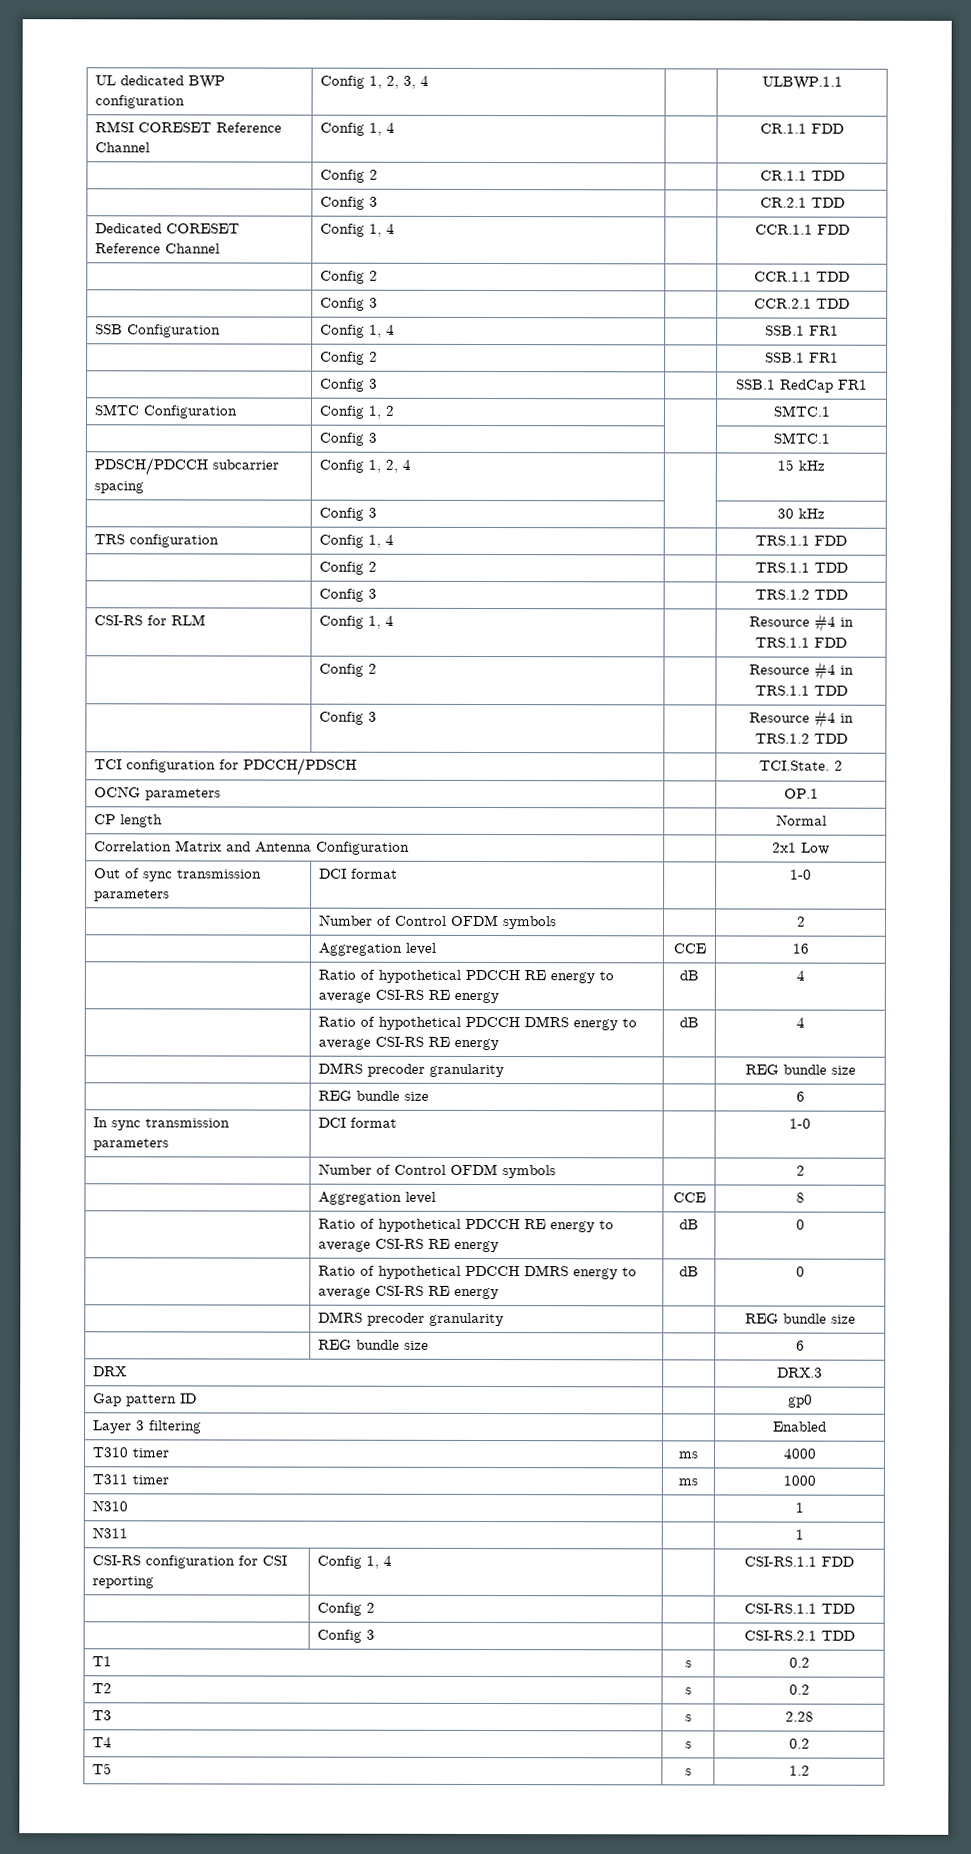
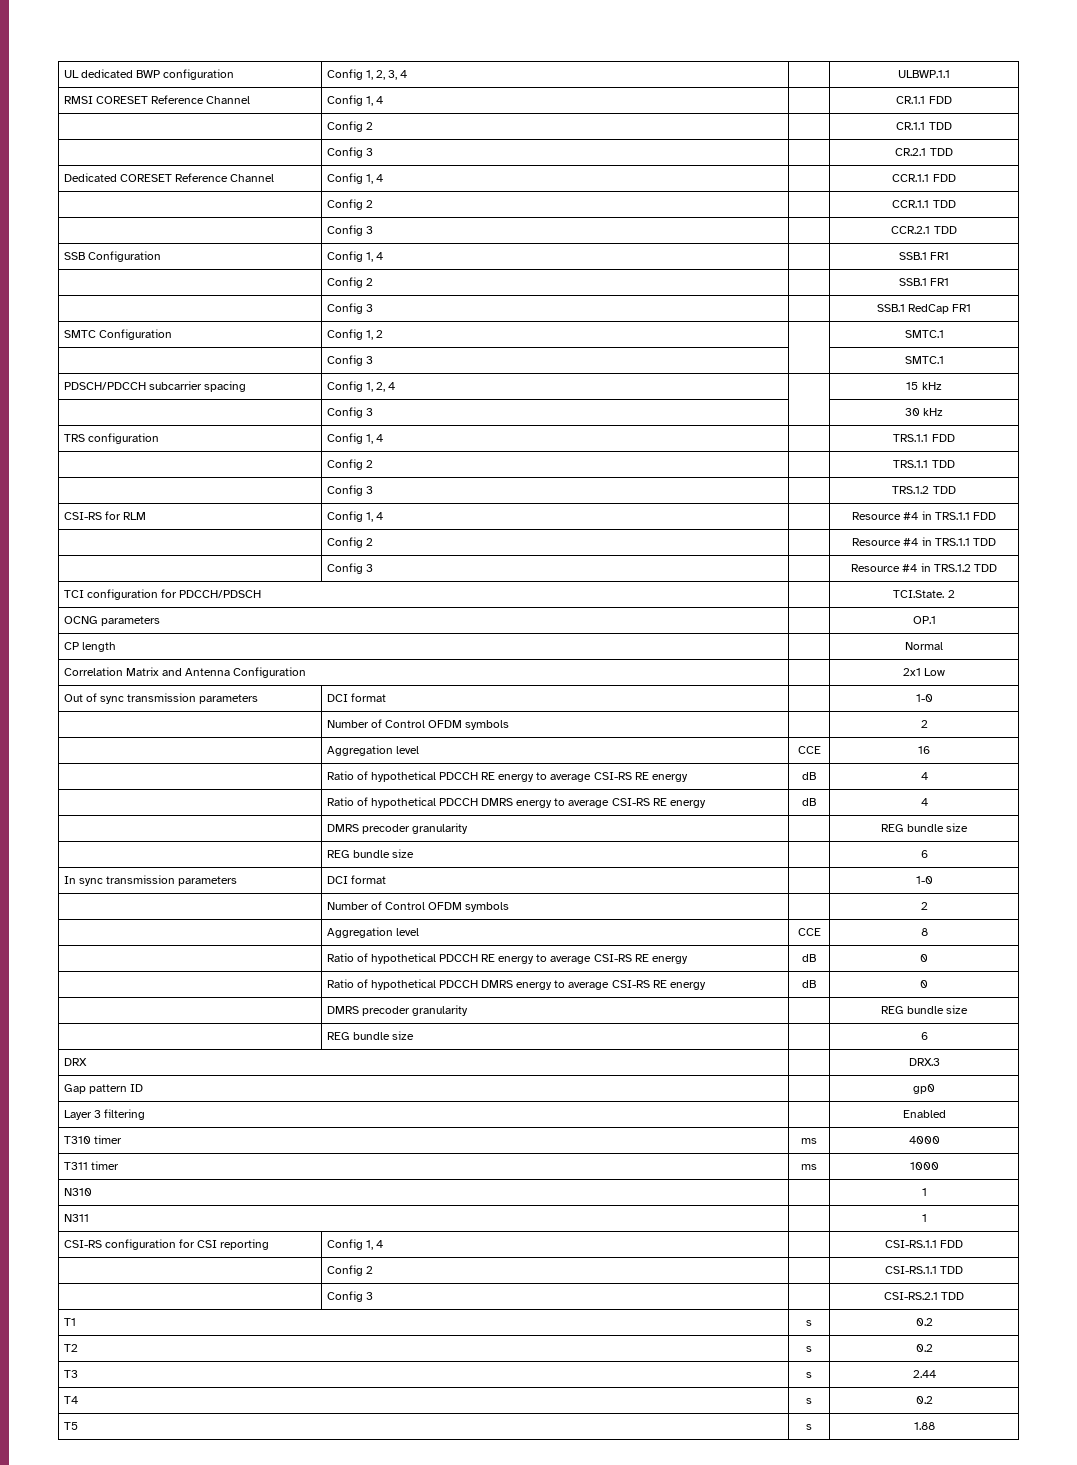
[784,1711,814,1722] 2.28 -> [912,1370,936,1378] 2.44
[788,1765,810,1776] 1.2 -> [913,1422,935,1430] 1.88

